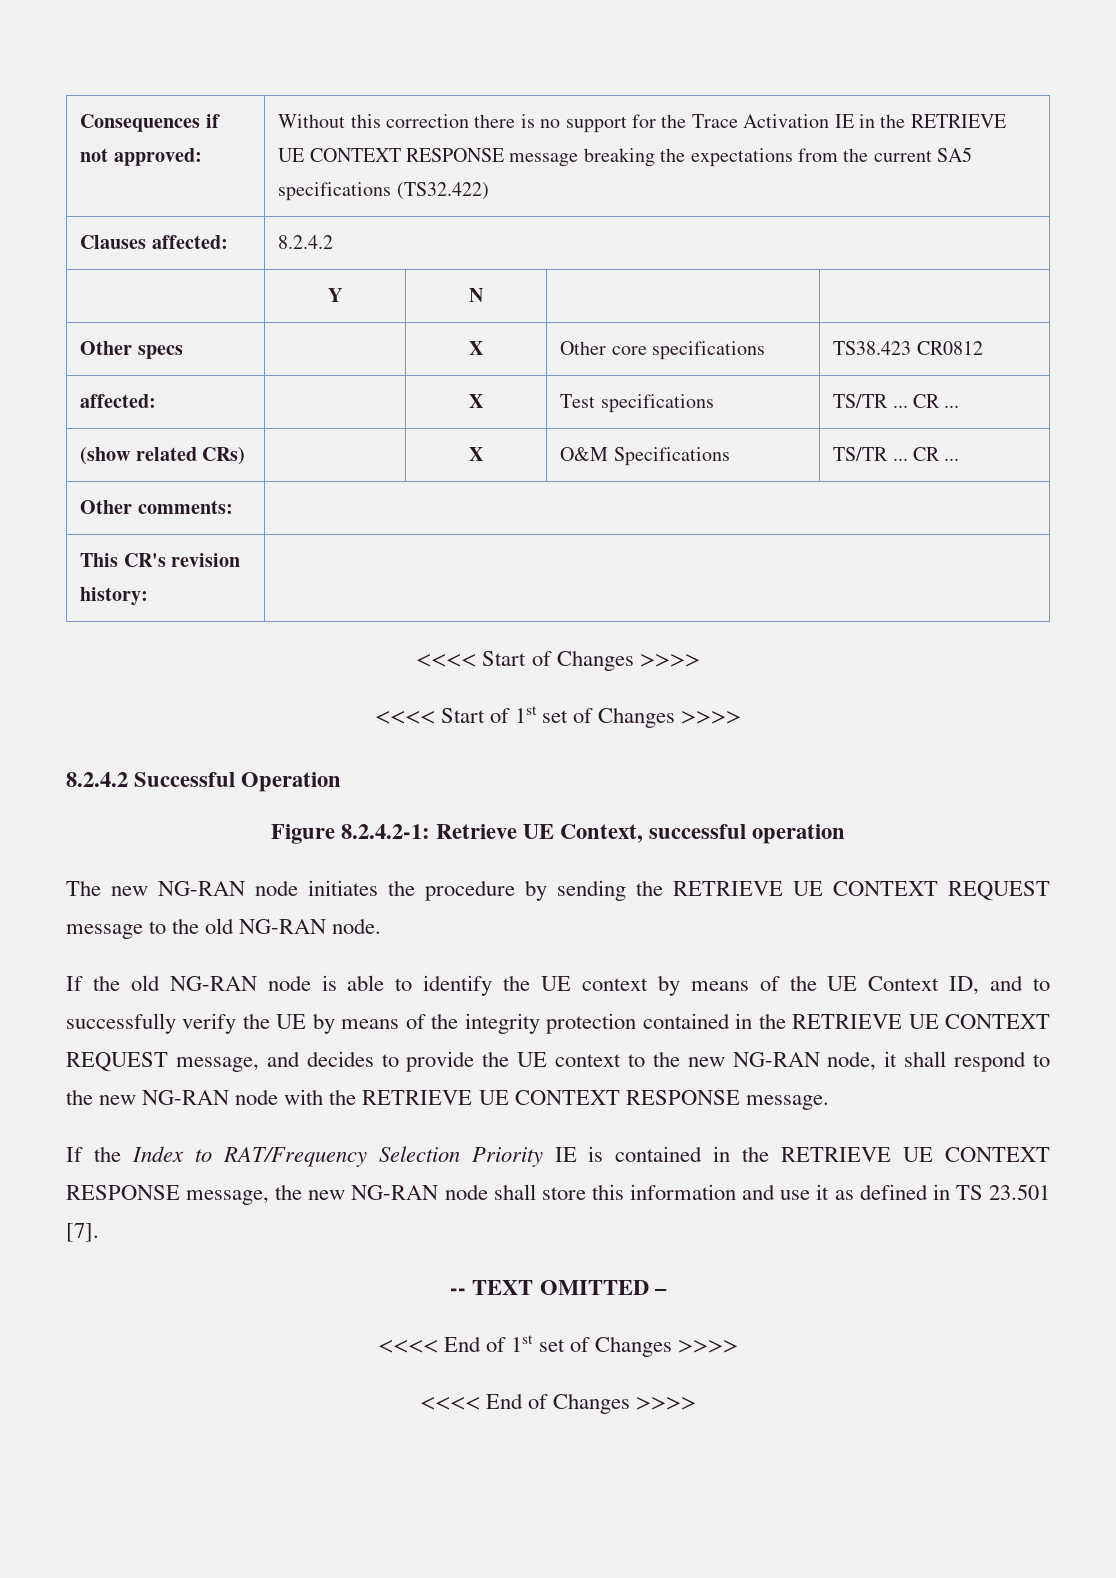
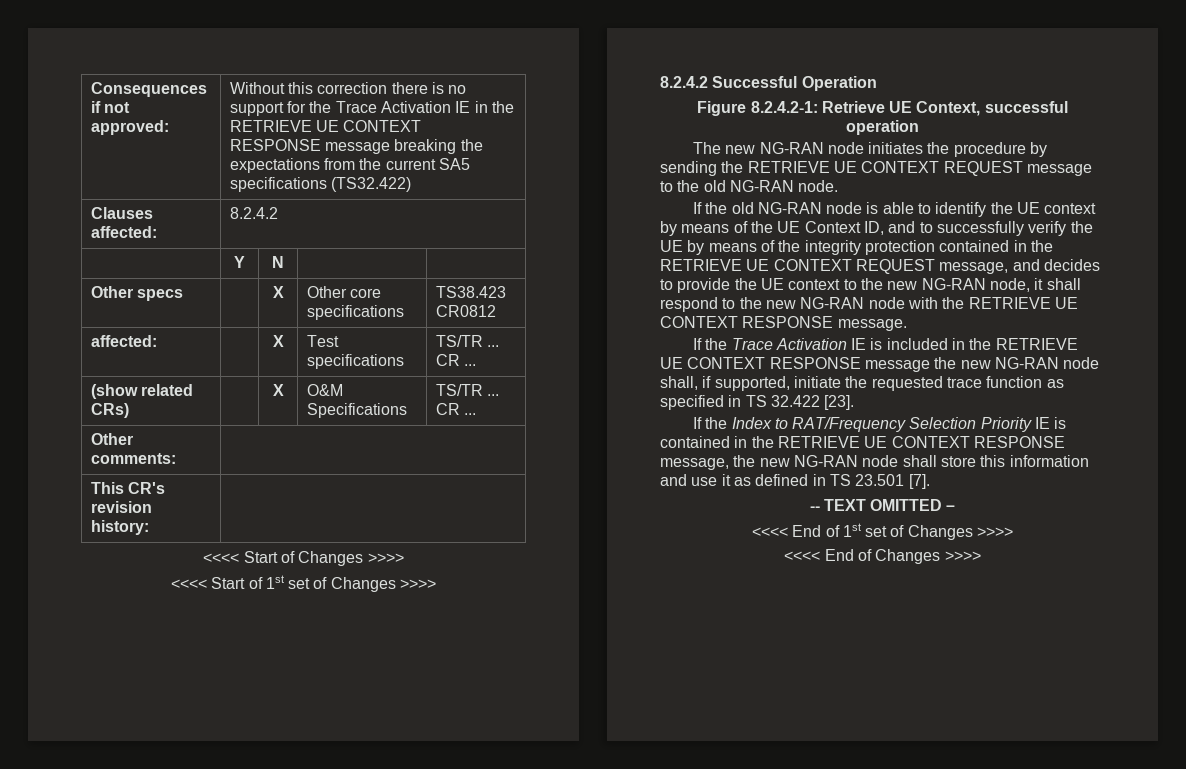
(829, 1102) none -> [692,338,1078,350] [660,357,1100,372] [660,376,1064,391] [660,395,855,410] // If the Trace Activation IE is included in the RETRIEVE UE CONTEXT RESPONSE message the new NG-RAN node shall, if supported, initiate the requested trace function as specified in TS 32.422 [23].

